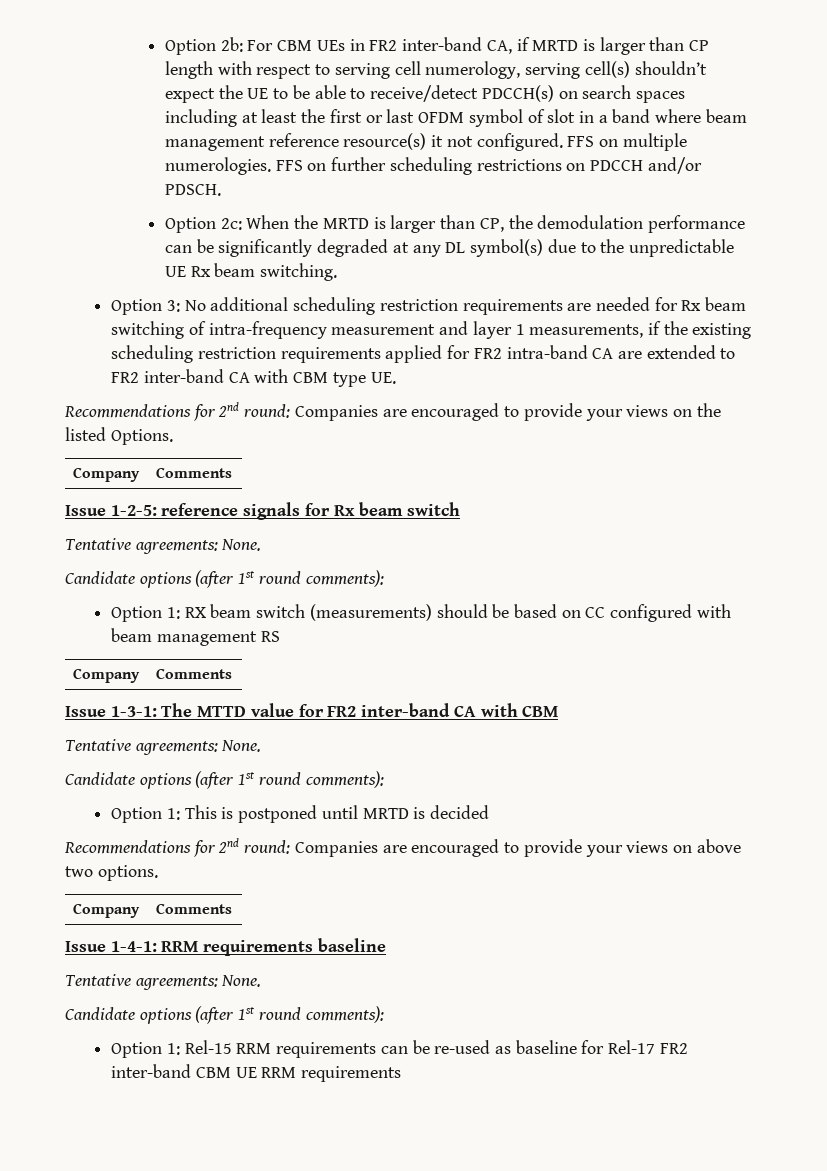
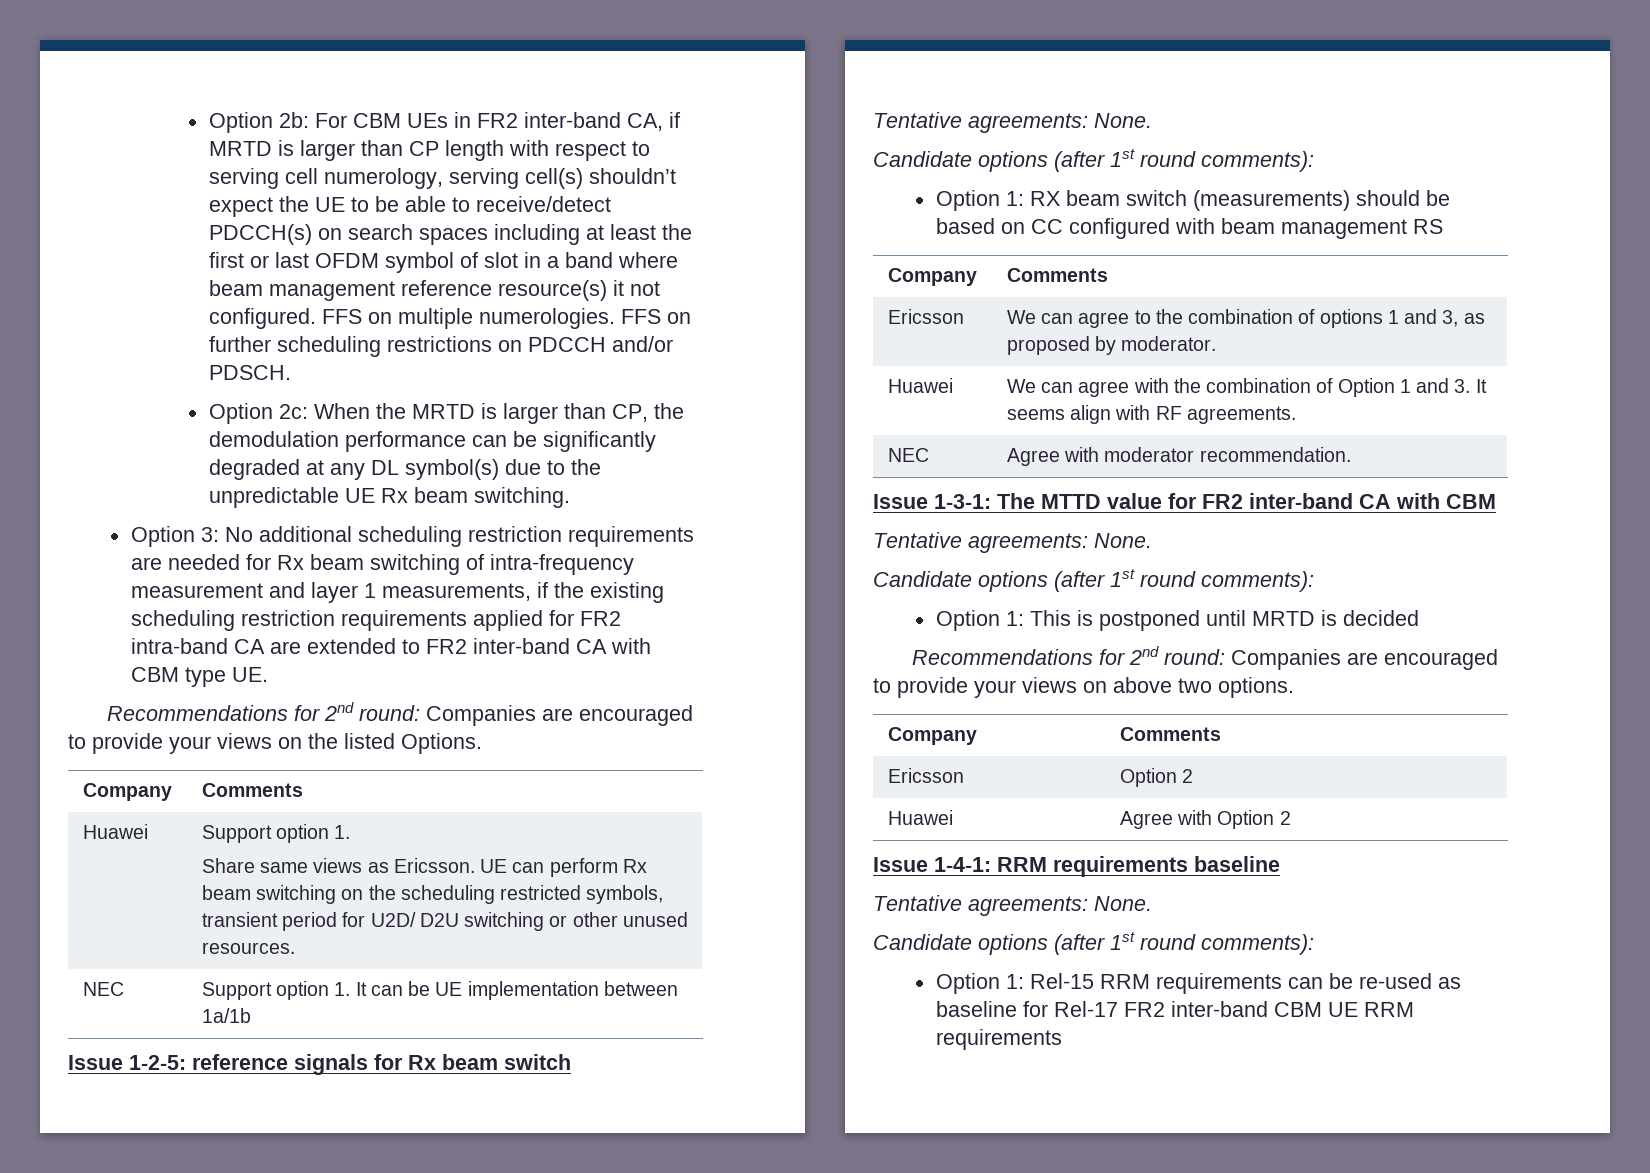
(233, 472) none -> [82,824,148,839] [201,824,351,843] [201,858,647,877] [201,885,664,904] [201,912,688,931] [201,942,295,954] [82,982,124,996] [201,981,678,1000] [201,1008,251,1023] // Huawei | Support option 1. // Share same views as Ericsson. UE can perform Rx beam switching on the scheduling restricted symbols, transient period for U2D/ D2U switching or other unused resources. // NEC | Support option 1. It can be UE implementation between 1a/1b
(233, 673) none -> [887,309,964,324] [1006,309,1485,328] [1006,336,1217,355] [887,378,953,393] [1006,378,1487,397] [1006,405,1296,424] [887,448,929,462] [1006,447,1351,466] // Ericsson | We can agree to the combination of options 1 and 3, as proposed by moderator. // Huawei | We can agree with the combination of Option 1 and 3. It seems align with RF agreements. // NEC | Agree with moderator recommendation.
(233, 908) none -> [887,768,964,783] [1119,768,1194,787] [887,810,953,825] [1119,810,1291,829] // Ericsson | Option 2 // Huawei | Agree with Option 2

